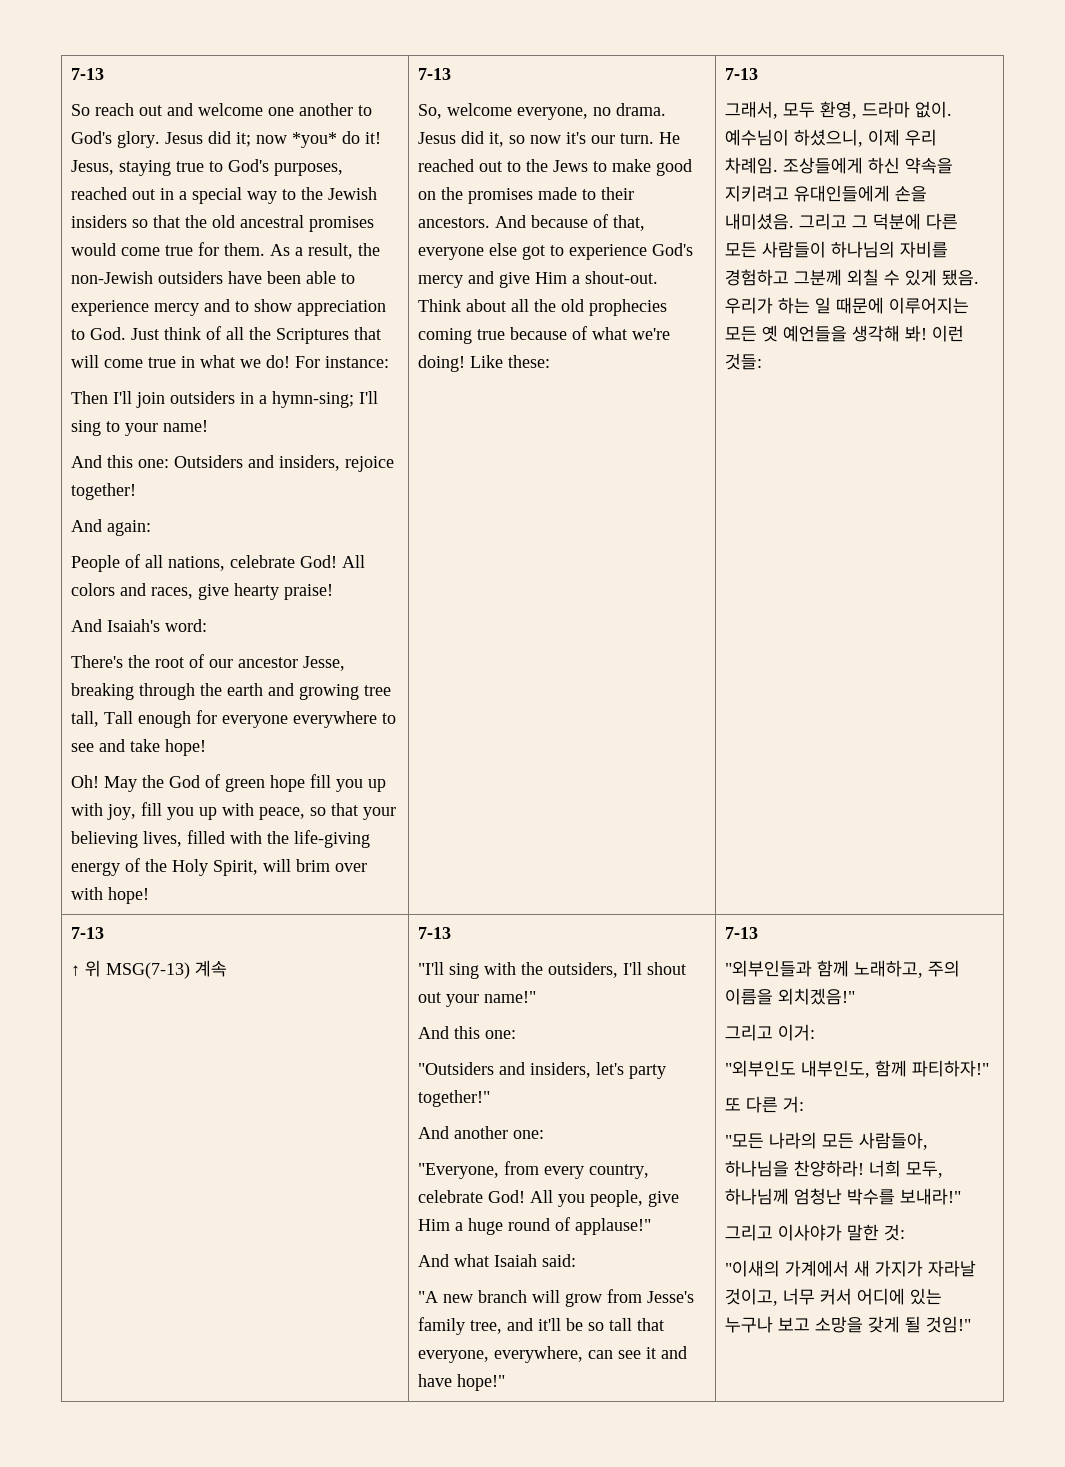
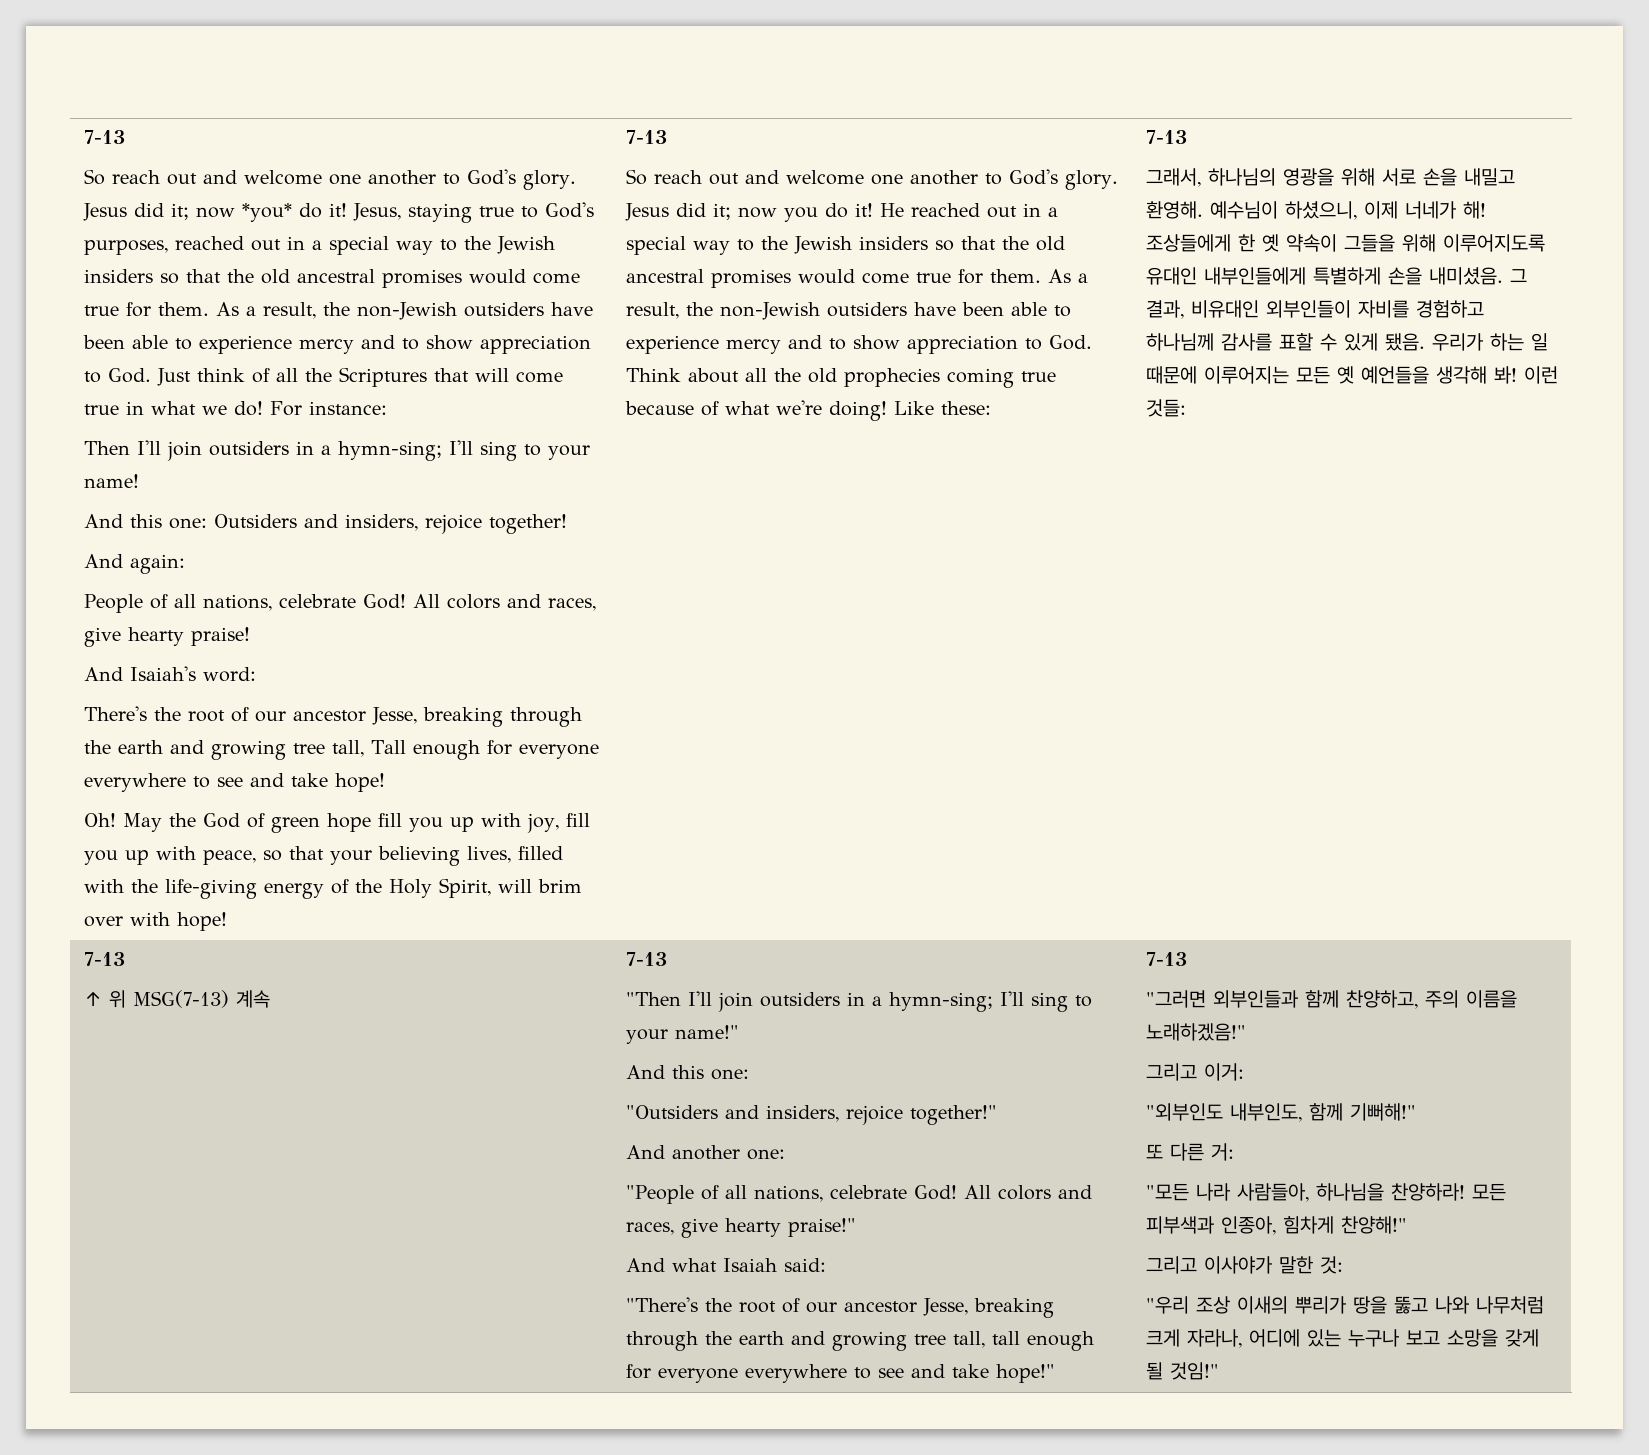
[418,103,667,120] [418,131,681,147] [418,159,693,176] [418,187,635,204] [418,214,646,231] [418,243,694,260] [418,271,659,288] So, welcome everyone, no drama. Jesus did it, so now it's our turn. He reached out to the Jews to make good on the promises made to their ancestors. And because of that, everyone else got to experience God's mercy and give Him a shout-out. -> [625,169,1118,190] [624,203,1058,222] [625,236,1065,255] [625,269,1088,288] [625,302,1071,320] [625,335,1092,354] So reach out and welcome one another to God's glory. Jesus did it; now you do it! He reached out in a special way to the Jewish insiders so that the old ancestral promises would come true for them. As a result, the non-Jewish outsiders have been able to experience mercy and to show appreciation to God.
[783,101,953,119] [725,129,938,147] [725,157,954,174] [725,185,928,202] [725,213,959,230] [725,241,949,258] [725,269,880,286] 모두 환영, 드라마 없이. 예수님이 하셨으니, 이제 우리 차례임. 조상들에게 하신 약속을 지키려고 유대인들에게 손을 내미셨음. 그리고 그 덕분에 다른 모든 사람들이 하나님의 자비를 경험하고 그분께 외칠 -> [1207,168,1515,186] [1145,201,1486,220] [1145,234,1545,252] [1145,267,1527,285] [1145,300,1484,319] [1145,333,1313,351] 하나님의 영광을 위해 서로 손을 내밀고 환영해. 예수님이 하셨으니, 이제 너네가 해! 조상들에게 한 옛 약속이 그들을 위해 이루어지도록 유대인 내부인들에게 특별하게 손을 내미셨음. 그 결과, 비유대인 외부인들이 자비를 경험하고 하나님께 감사를 표할
[418,962,687,979] [418,992,442,1003] "I'll sing with the outsiders, I'll shout out -> [625,991,1092,1012] "Then I'll join outsiders in a hymn-sing; I'll sing to
[596,1062,667,1079] let's party -> [845,1105,903,1125] rejoice
[418,1161,650,1179] [418,1190,680,1207] [418,1217,652,1235] [418,1254,577,1267] [418,1289,695,1307] [418,1317,665,1335] [418,1346,688,1363] [418,1374,506,1391] [725,927,759,939] [725,960,924,978] "Everyone, from every country, celebrate God! All you people, give Him a huge round of applause!" // And what Isaiah said: // "A new branch will grow from Jesse's family tree, and it'll be so tall that everyone, everywhere, can see it and have hope!" | 7-13 // "외부인들과 함께 노래하고, -> [625,1185,1092,1204] [625,1218,856,1238] [625,1258,826,1272] [625,1297,1054,1318] [625,1331,1094,1351] [625,1364,1055,1383] [1145,952,1187,966] [1145,990,1418,1009] "People of all nations, celebrate God! All colors and races, give hearty praise!" // And what Isaiah said: // "There's the root of our ancestor Jesse, breaking through the earth and growing tree tall, tall enough for everyone everywhere to see and take hope!" | 7-13 // "그러면 외부인들과 함께 찬양하고,
[778,988,856,1005] 외치겠음!" -> [1145,1023,1246,1041] 노래하겠음!"
[912,1060,990,1077] 파티하자!" -> [1349,1103,1416,1121] 기뻐해!"
[769,1132,855,1149] 나라의 모든 -> [1195,1183,1231,1201] 나라
[869,1160,944,1178] [725,1188,962,1205] [725,1224,906,1241] [725,1260,977,1277] [725,1288,853,1306] 너희 모두, 하나님께 엄청난 박수를 보내라!" // 그리고 이사야가 말한 것: // "이새의 가계에서 새 가지가 자라날 것이고, 너무 커서 -> [1471,1183,1506,1201] [1145,1216,1407,1235] [1145,1256,1343,1274] [1145,1296,1544,1314] [1145,1329,1242,1348] 모든 피부색과 인종아, 힘차게 찬양해!" // 그리고 이사야가 말한 것: // "우리 조상 이새의 뿌리가 땅을 뚫고 나와 나무처럼 크게 자라나,

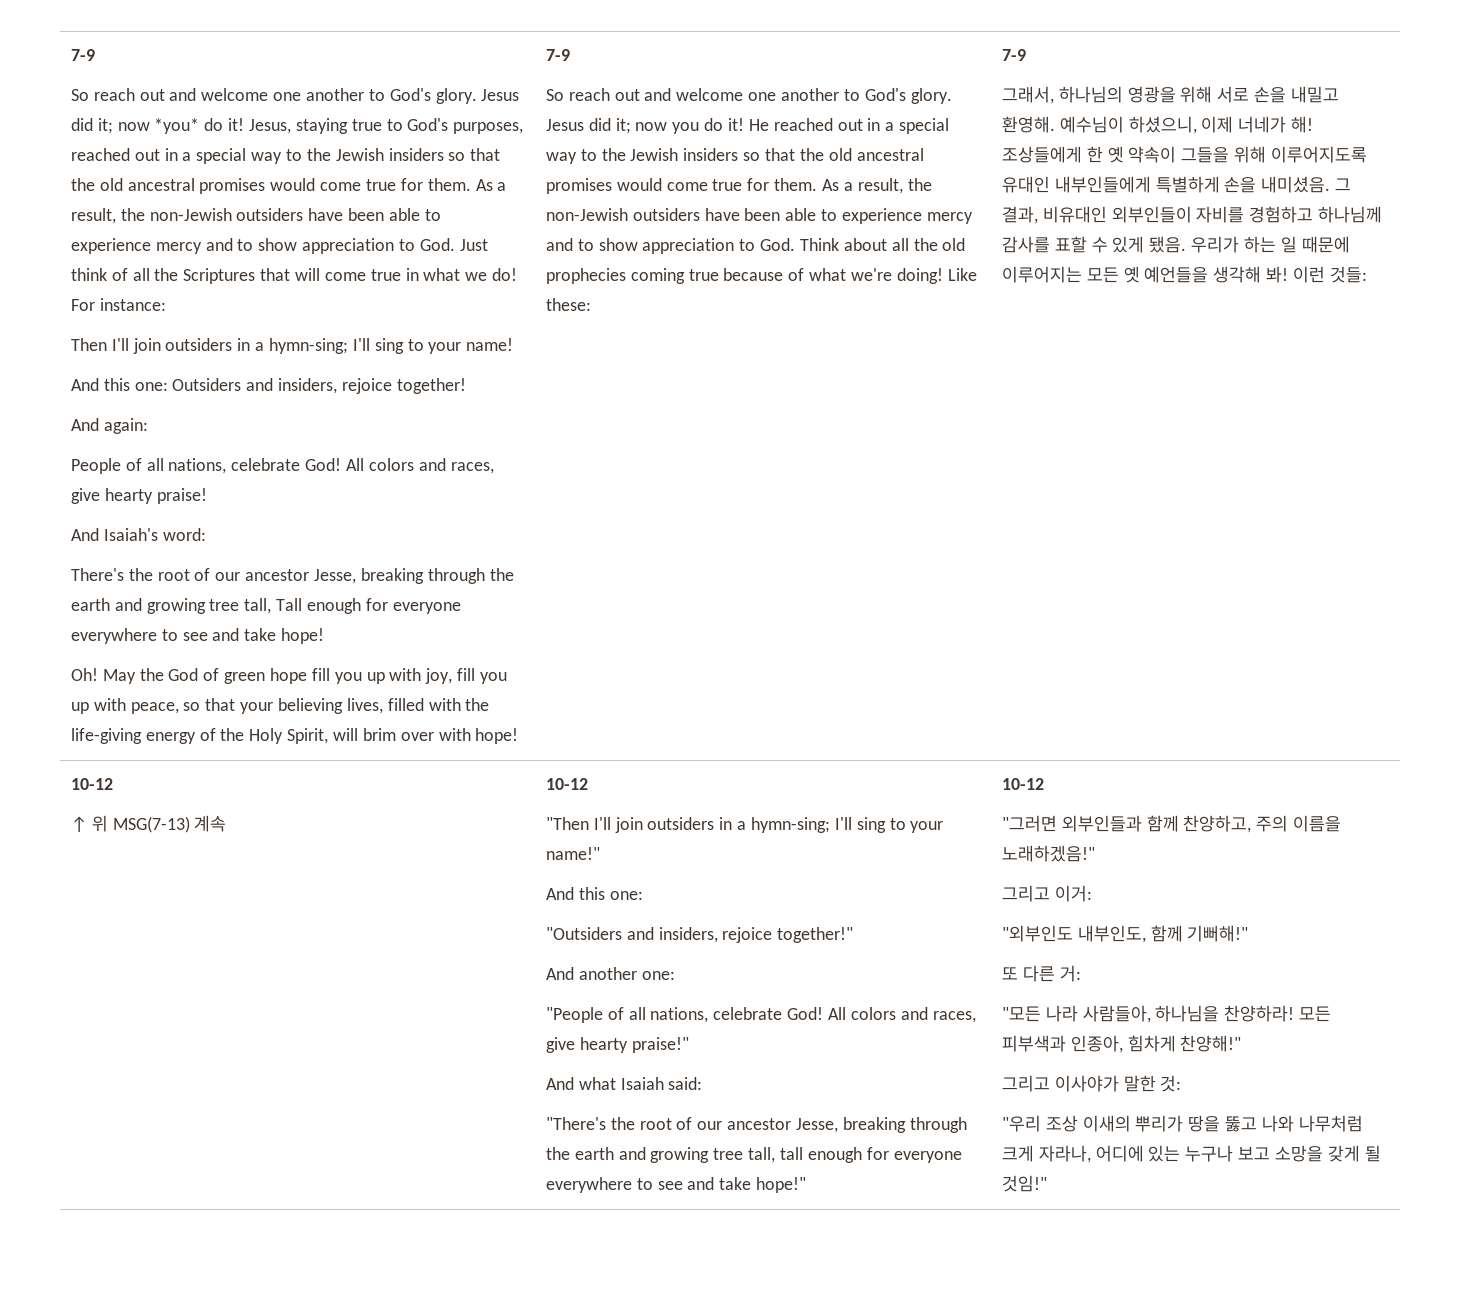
[83,130,125,144] 7-13 -> [70,49,95,61] 7-9
[625,130,667,144] 7-13 -> [545,49,570,61] 7-9
[1145,130,1187,144] 7-13 -> [1001,49,1026,61] 7-9
[83,952,125,966] 7-13 -> [70,778,113,790] 10-12
[625,952,667,966] 7-13 -> [545,778,588,790] 10-12
[1145,952,1187,966] 7-13 -> [1001,778,1044,790] 10-12

